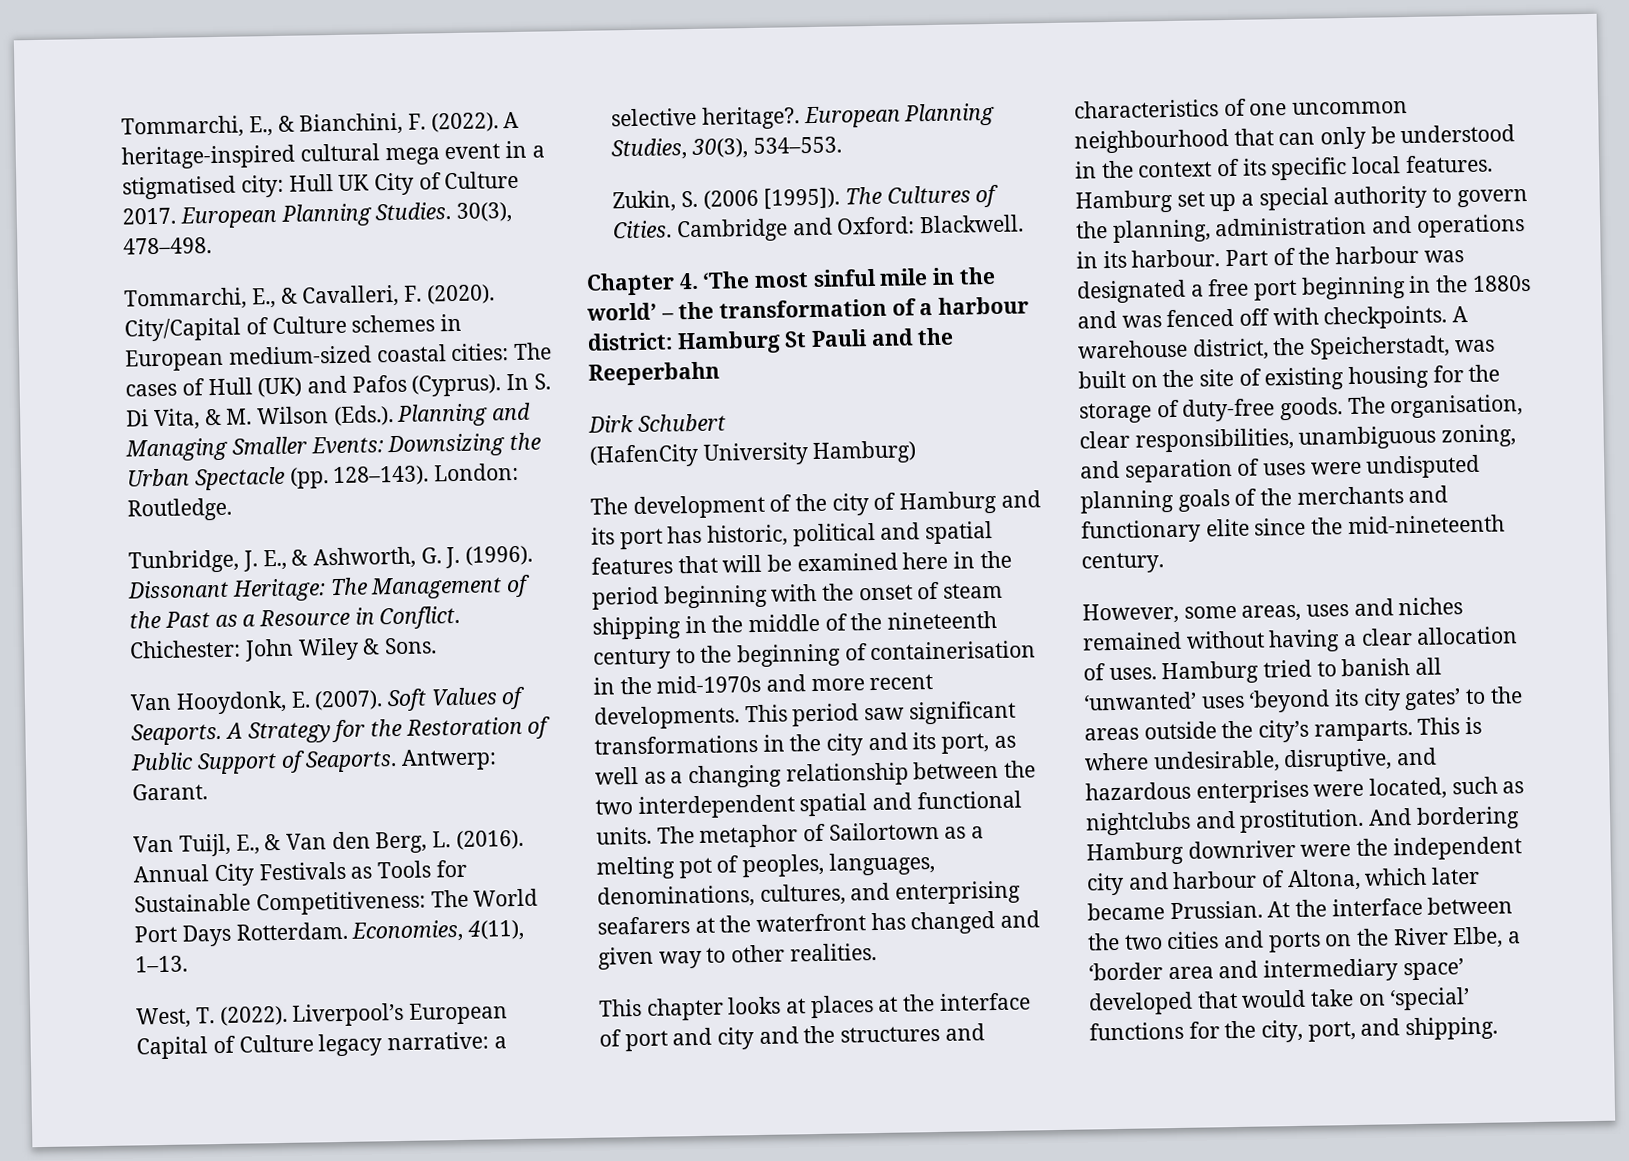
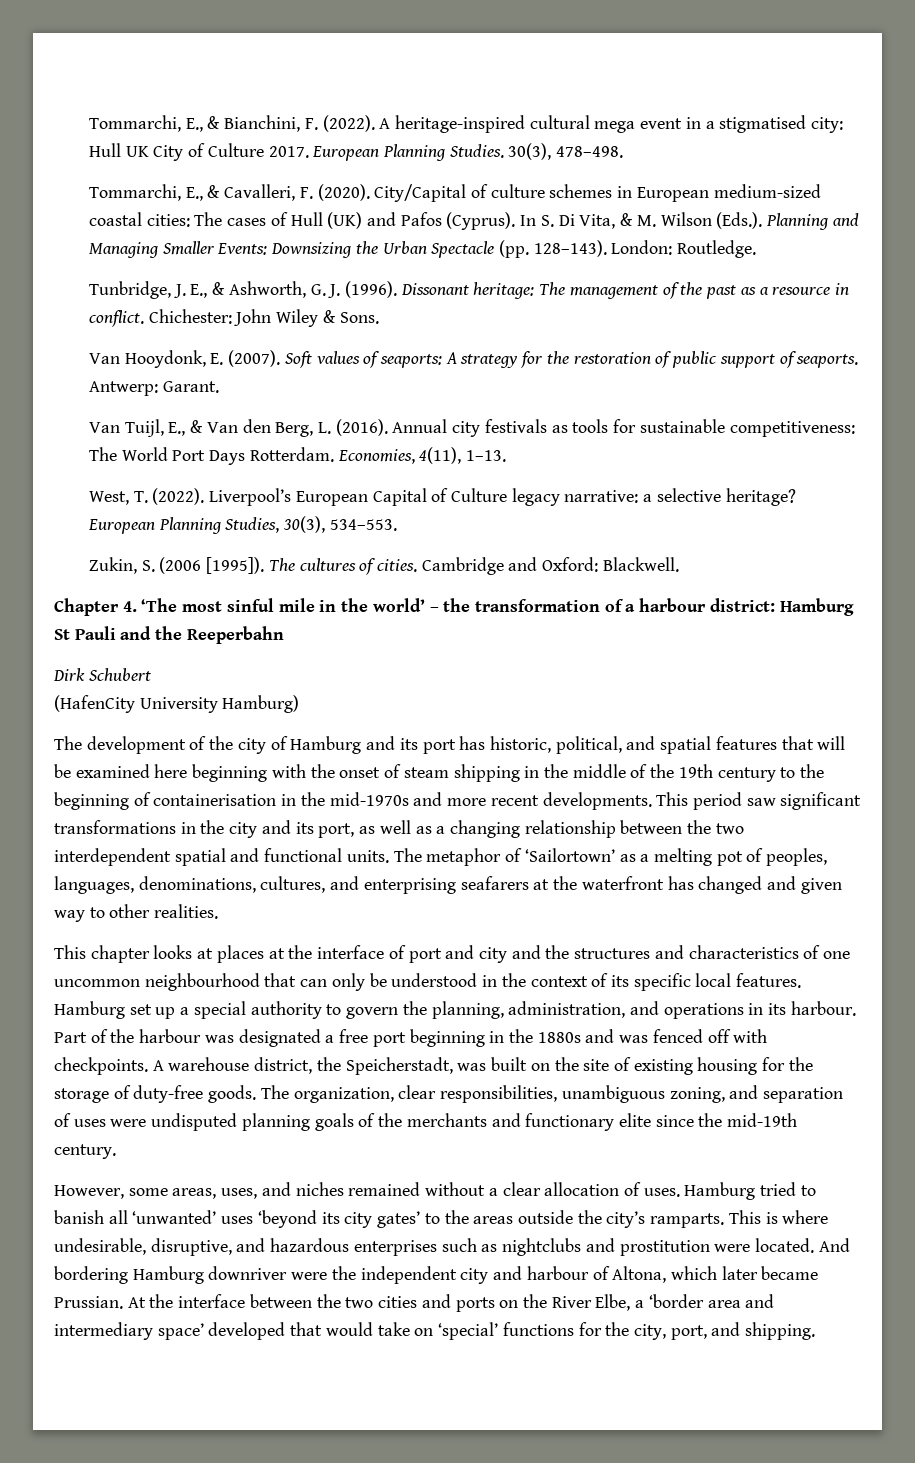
[271,315,347,335] Culture -> [490,184,545,198] culture
[232,574,532,602] [129,605,461,630] Heritage: The Management of the Past as a Resource in Conflict. -> [473,282,849,299] [88,310,144,327] heritage: The management of the past as a resource in conflict.
[430,686,527,710] [131,716,552,746] [130,750,398,775] Values of Seaports. A Strategy for the Restoration of Public Support of Seaports. -> [316,351,859,368] values of seaports: A strategy for the restoration of public support of seaports.
[214,859,467,887] [134,890,427,916] City Festivals as Tools for Sustainable Competitiveness: -> [452,419,855,437] city festivals as tools for sustainable competitiveness:
[702,106,801,130] heritage?. -> [725,488,796,506] heritage?
[886,184,1000,208] [612,220,673,239] Cultures of Cities. -> [299,558,417,575] cultures of cities.
[792,522,876,547] political -> [555,736,622,754] political,
[953,550,1012,569] [592,586,659,610] in the period -> (188, 771) none
[887,610,998,630] nineteenth -> [678,764,713,778] 19th
[828,821,940,841] Sailortown -> [524,848,615,862] ‘Sailortown’
[1215,216,1368,237] administration -> [508,1001,626,1018] administration,
[1389,394,1524,419] organisation, -> [293,1087,394,1103] organization,
[1347,514,1505,535] mid-nineteenth -> [727,1113,798,1127] mid-19th
[1306,604,1350,617] uses -> [221,1188,258,1199] uses,
[1268,629,1341,653] having -> (486, 1189) none
[1313,777,1448,800] were located, -> (437, 1248) none
[1239,808,1365,833] prostitution. -> [619,1238,814,1256] prostitution were located.

